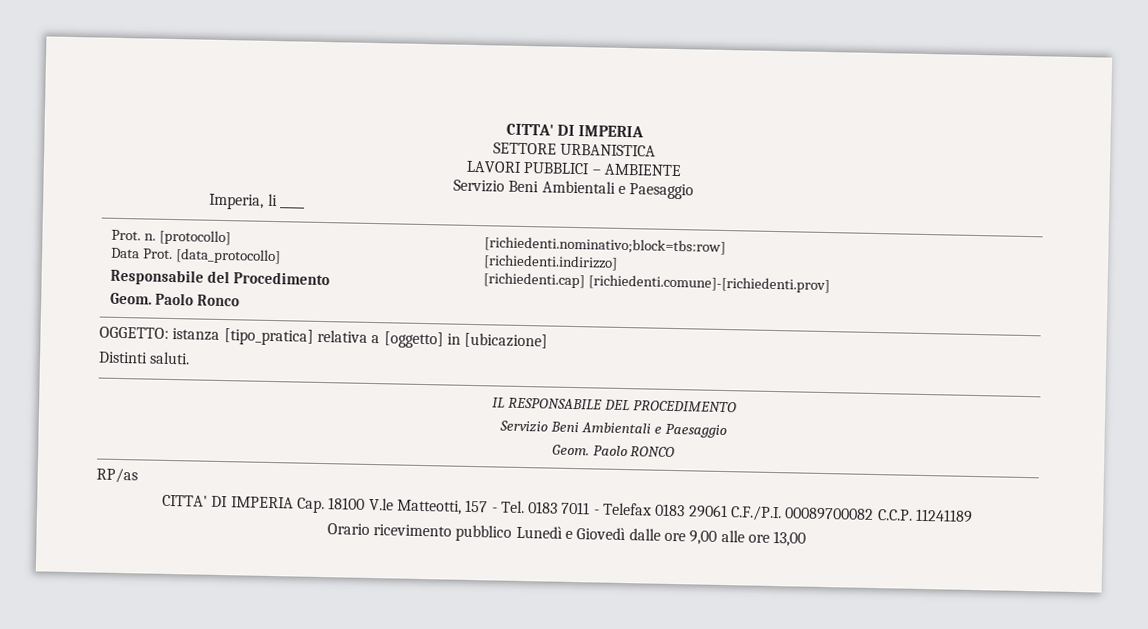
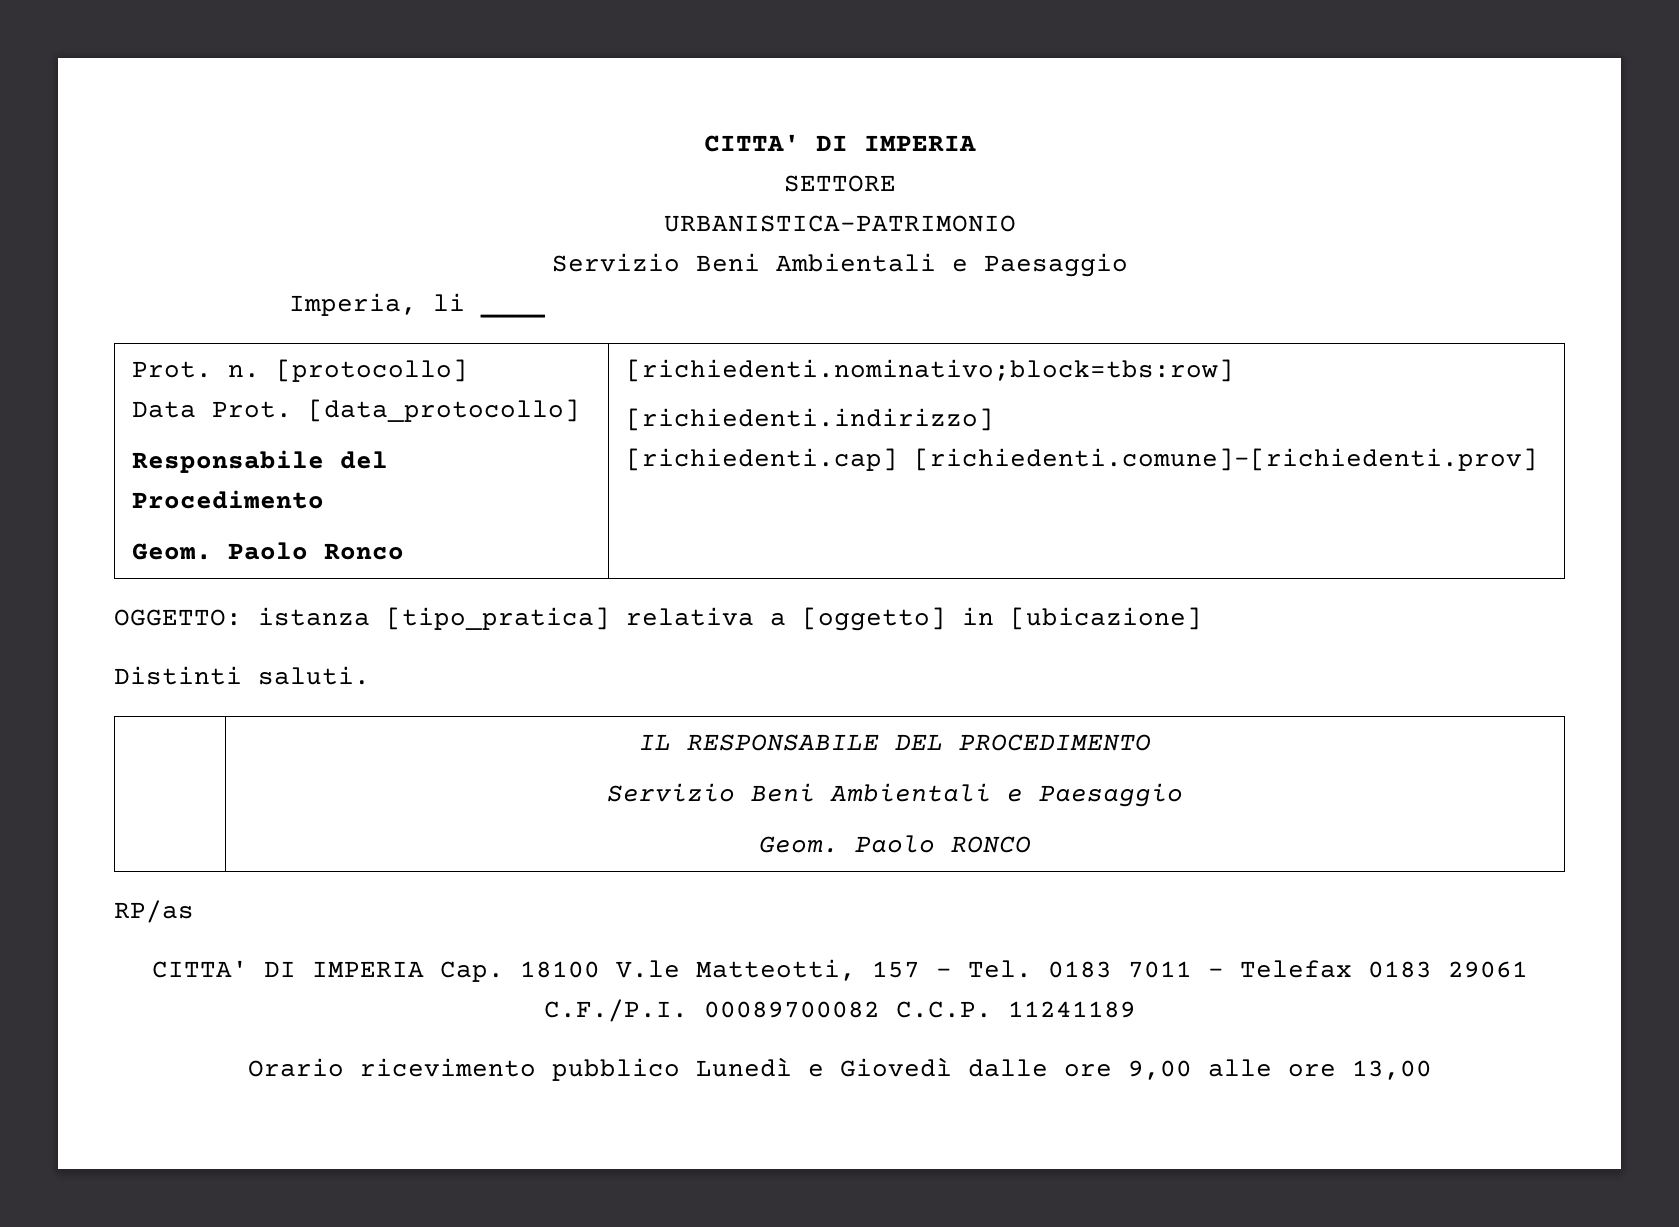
[560,143,657,157] [466,160,681,177] URBANISTICA // LAVORI PUBBLICI – AMBIENTE -> [663,215,1016,232] // URBANISTICA-PATRIMONIO

